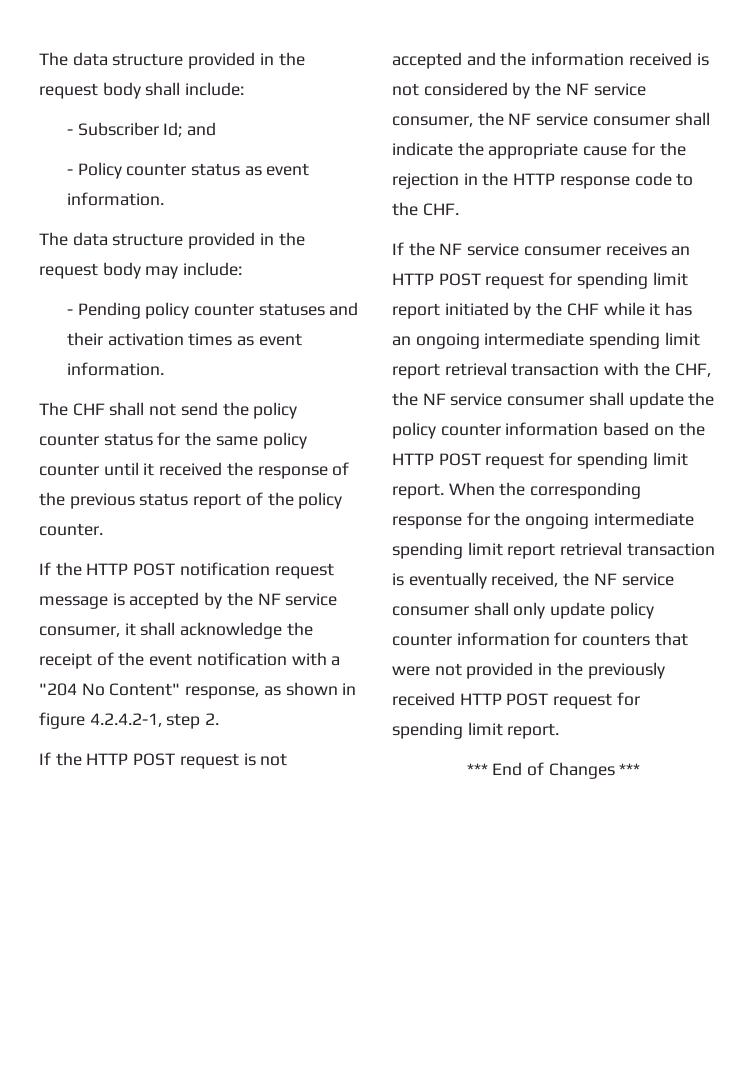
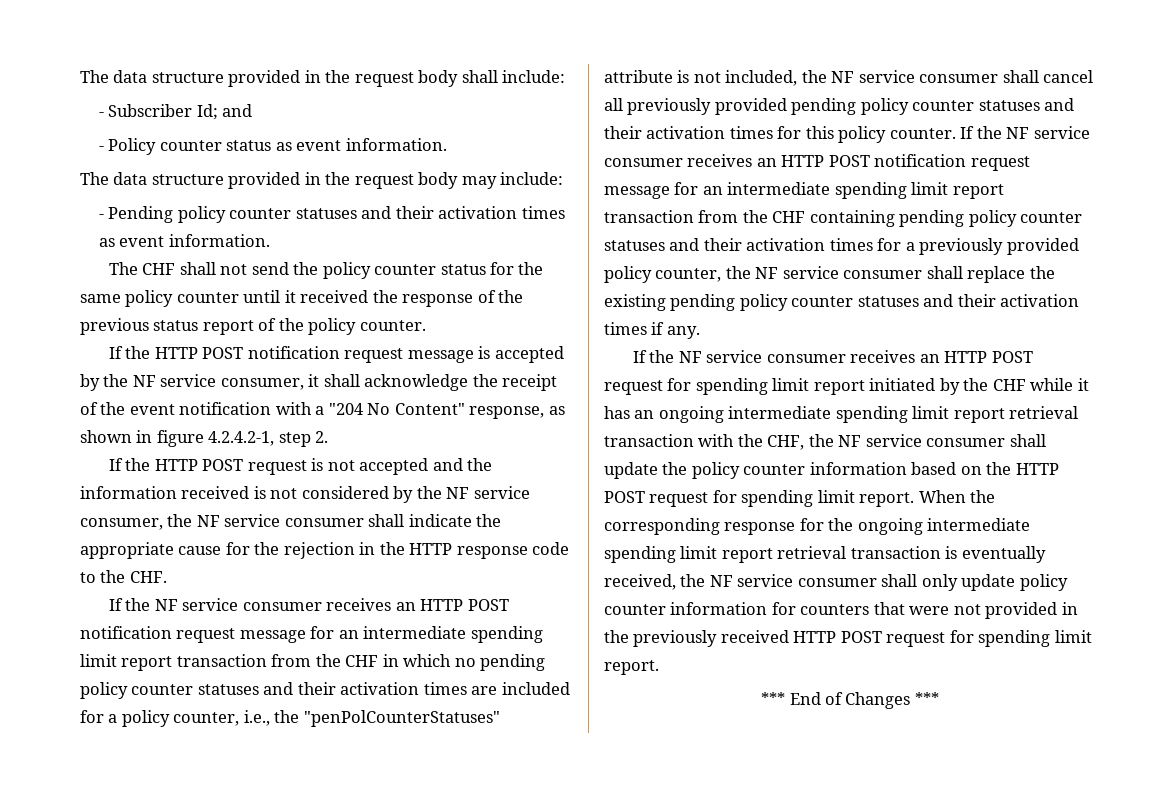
(459, 209) none -> [108,598,509,611] [80,626,543,643] [80,654,546,671] [80,682,570,699] [80,710,500,727] [604,70,1094,86] [604,98,1075,115] [604,126,1090,143] [604,154,1030,171] [604,182,1004,199] [604,210,1083,227] [604,238,1079,255] [604,266,1055,283] [604,294,1080,311] [604,322,700,339] // If the NF service consumer receives an HTTP POST notification request message for an intermediate spending limit report transaction from the CHF in which no pending policy counter statuses and their activation times are included for a policy counter, i.e., the "penPolCounterStatuses" attribute is not included, the NF service consumer shall cancel all previously provided pending policy counter statuses and their activation times for this policy counter. If the NF service consumer receives an HTTP POST notification request message for an intermediate spending limit report transaction from the CHF containing pending policy counter statuses and their activation times for a previously provided policy counter, the NF service consumer shall replace the existing pending policy counter statuses and their activation times if any.

